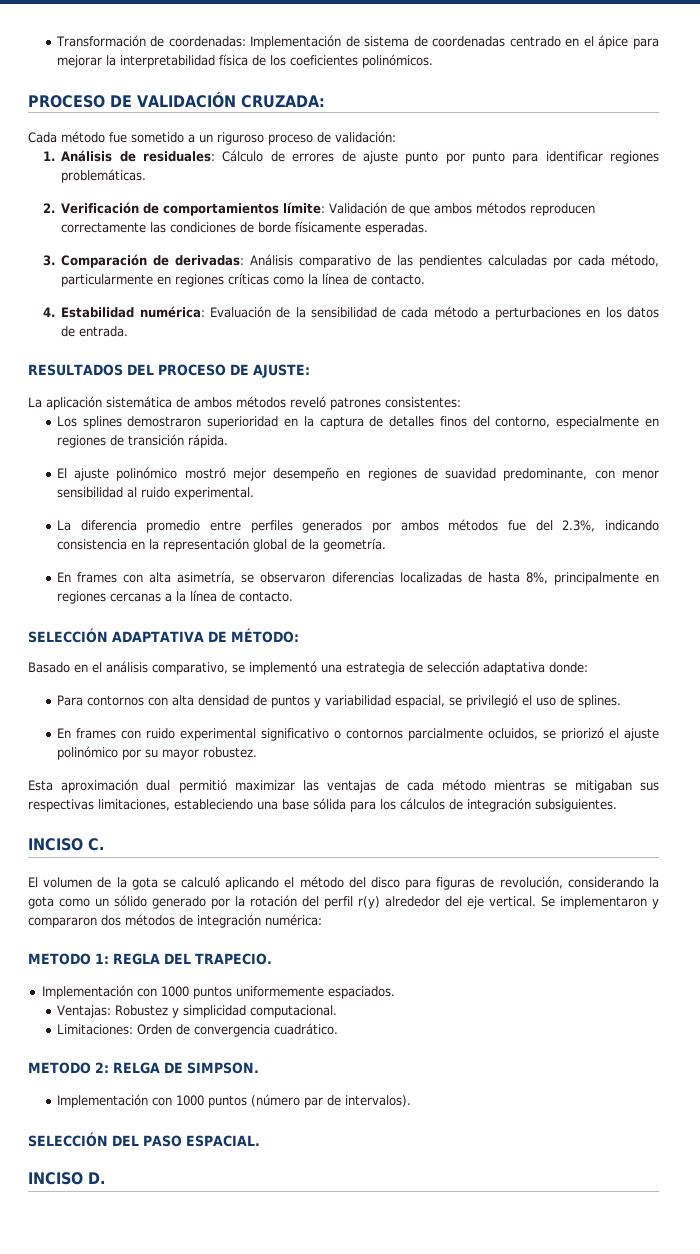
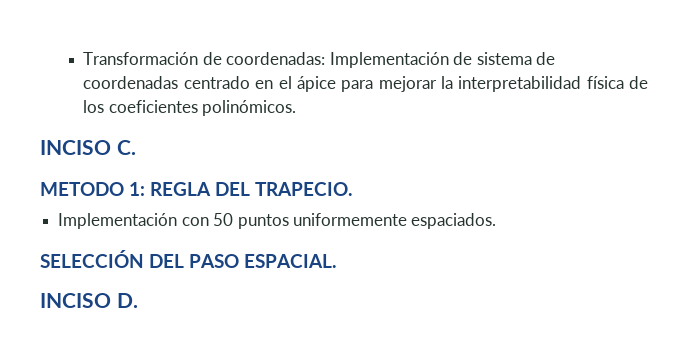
[28,92,325,108] [28,131,396,145] [43,150,659,164] [61,169,147,183] [43,202,596,216] [61,221,429,235] [43,254,659,268] [61,273,426,287] [43,306,659,320] [61,326,129,337] [28,364,310,378] [28,396,461,410] [56,416,659,429] [56,434,228,448] [56,467,659,481] [56,487,254,500] [56,519,659,533] [56,538,386,552] [56,571,659,585] [56,590,293,604] [28,628,299,643] [28,661,588,675] [56,694,621,708] [56,727,659,741] [56,746,257,760] [28,779,660,793] [28,798,617,812] [28,838,104,851] [28,876,659,890] [28,895,659,909] [28,914,322,928] PROCESO DE VALIDACIÓN CRUZADA: // Cada método fue sometido a un riguroso proceso de validación: // 1. Análisis de residuales: Cálculo de errores de ajuste punto por punto para identificar regiones problemáticas. // 2. Verificación de comportamientos límite: Validación de que ambos métodos reproducen correctamente las condiciones de borde físicamente esperadas. // 3. Comparación de derivadas: Análisis comparativo de las pendientes calculadas por cada método, particularmente en regiones críticas como la línea de contacto. // 4. Estabilidad numérica: Evaluación de la sensibilidad de cada método a perturbaciones en los datos de entrada. // RESULTADOS DEL PROCESO DE AJUSTE: // La aplicación sistemática de ambos métodos reveló patrones consistentes: // Los splines demostraron superioridad en la captura de detalles finos del contorno, especialmente en regiones de transición rápida. // El ajuste polinómico mostró mejor desempeño en regiones de suavidad predominante, con menor sensibilidad al ruido experimental. // La diferencia promedio entre perfiles generados por ambos métodos fue del 2.3%, indicando consistencia en la representación global de la geometría. // En frames con alta asimetría, se observaron diferencias localizadas de hasta 8%, principalmente en regiones cercanas a la línea de contacto. // SELECCIÓN ADAPTATIVA DE MÉTODO: // Basado en el análisis comparativo, se implementó una estrategia de selección adaptativa donde: // Para contornos con alta densidad de puntos y variabilidad espacial, se privilegió el uso de splines. // En frames con ruido experimental significativo o contornos parcialmente ocluidos, se priorizó el ajuste polinómico por su mayor robustez. // Esta aproximación dual permitió maximizar las ventajas de cada método mientras se mitigaban sus respectivas limitaciones, estableciendo una base sólida para los cálculos de integración subsiguientes. // INCISO C. // El volumen de la gota se calculó aplicando el método del disco para figuras de revolución, considerando la gota como un sólido generado por la rotación del perfil r(y) alrededor del eje vertical. Se implementaron y compararon dos métodos de integración numérica: -> [40,140,136,155] INCISO C.
[160,986,189,997] 1000 -> [213,213,234,226] 50
[56,1005,337,1018] [56,1023,338,1037] [28,1062,259,1074] [56,1094,411,1108] // Ventajas: Robustez y simplicidad computacional. // Limitaciones: Orden de convergencia cuadrático. // METODO 2: RELGA DE SIMPSON. // Implementación con 1000 puntos (número par de intervalos). -> (497, 221) none

